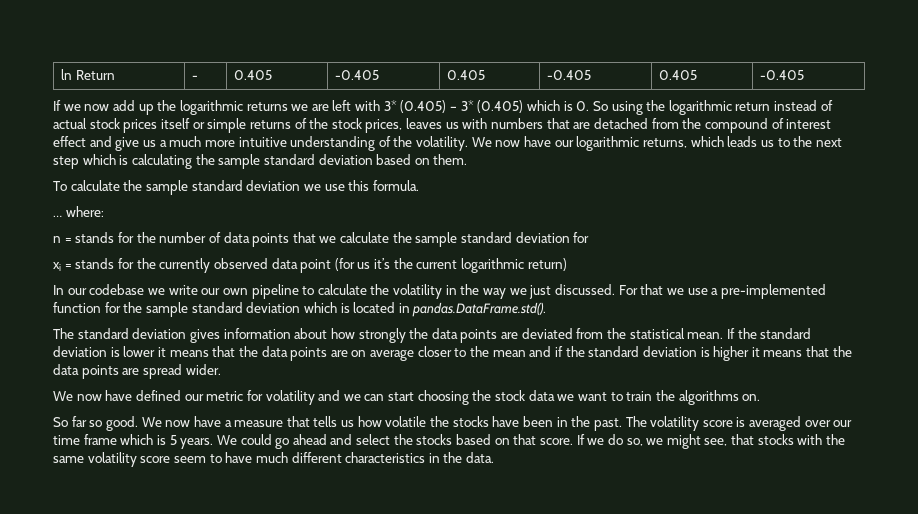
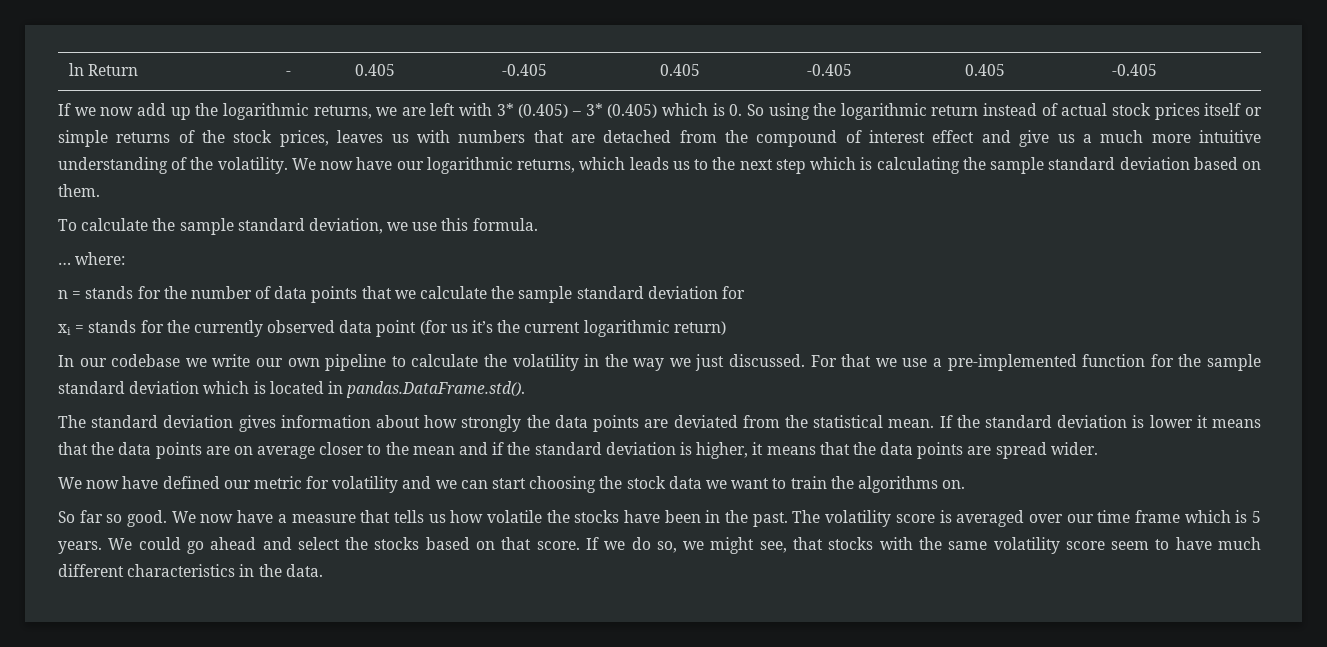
[246,102,288,111] returns -> [313,105,372,119] returns,
[246,180,301,191] deviation -> [308,218,383,234] deviation,
[713,346,750,361] higher -> [696,442,749,459] higher,

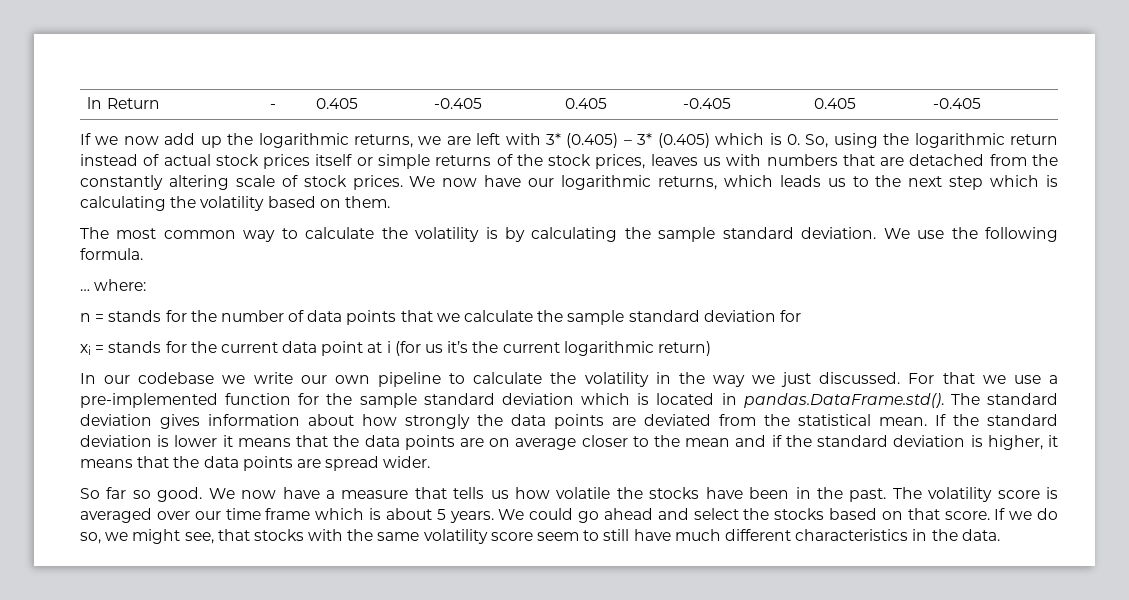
[746,104,764,116] So -> [805,134,829,148] So,
[756,130,1261,147] [58,157,288,174] compound of interest effect and give us a much more intuitive understanding of the volatility. -> [80,175,403,190] constantly altering scale of stock prices.
[990,157,1190,174] sample standard deviation -> [200,196,265,211] volatility
[58,218,469,235] To calculate the sample standard deviation, we use this -> [80,227,1059,242] The most common way to calculate the volatility is by calculating the sample standard deviation. We use the following
[193,320,417,337] currently observed data point -> [220,341,391,356] current data point at i
(526, 389) // -> (944, 400) none
[58,476,966,493] // We now have defined our metric for volatility and we can start choosing the stock data we want to train the algorithms on. -> (431, 462) none
(1248, 516) none -> [385,508,432,520] about
(1170, 544) none -> [603,529,630,541] still

